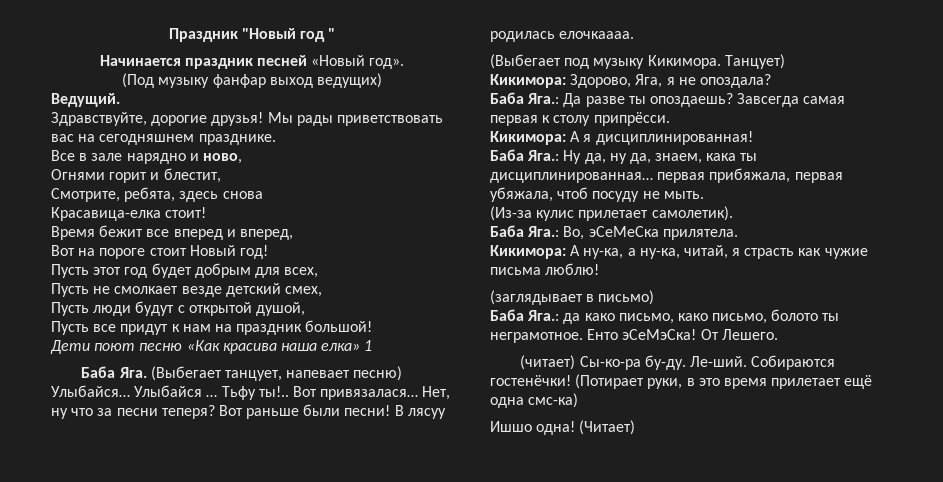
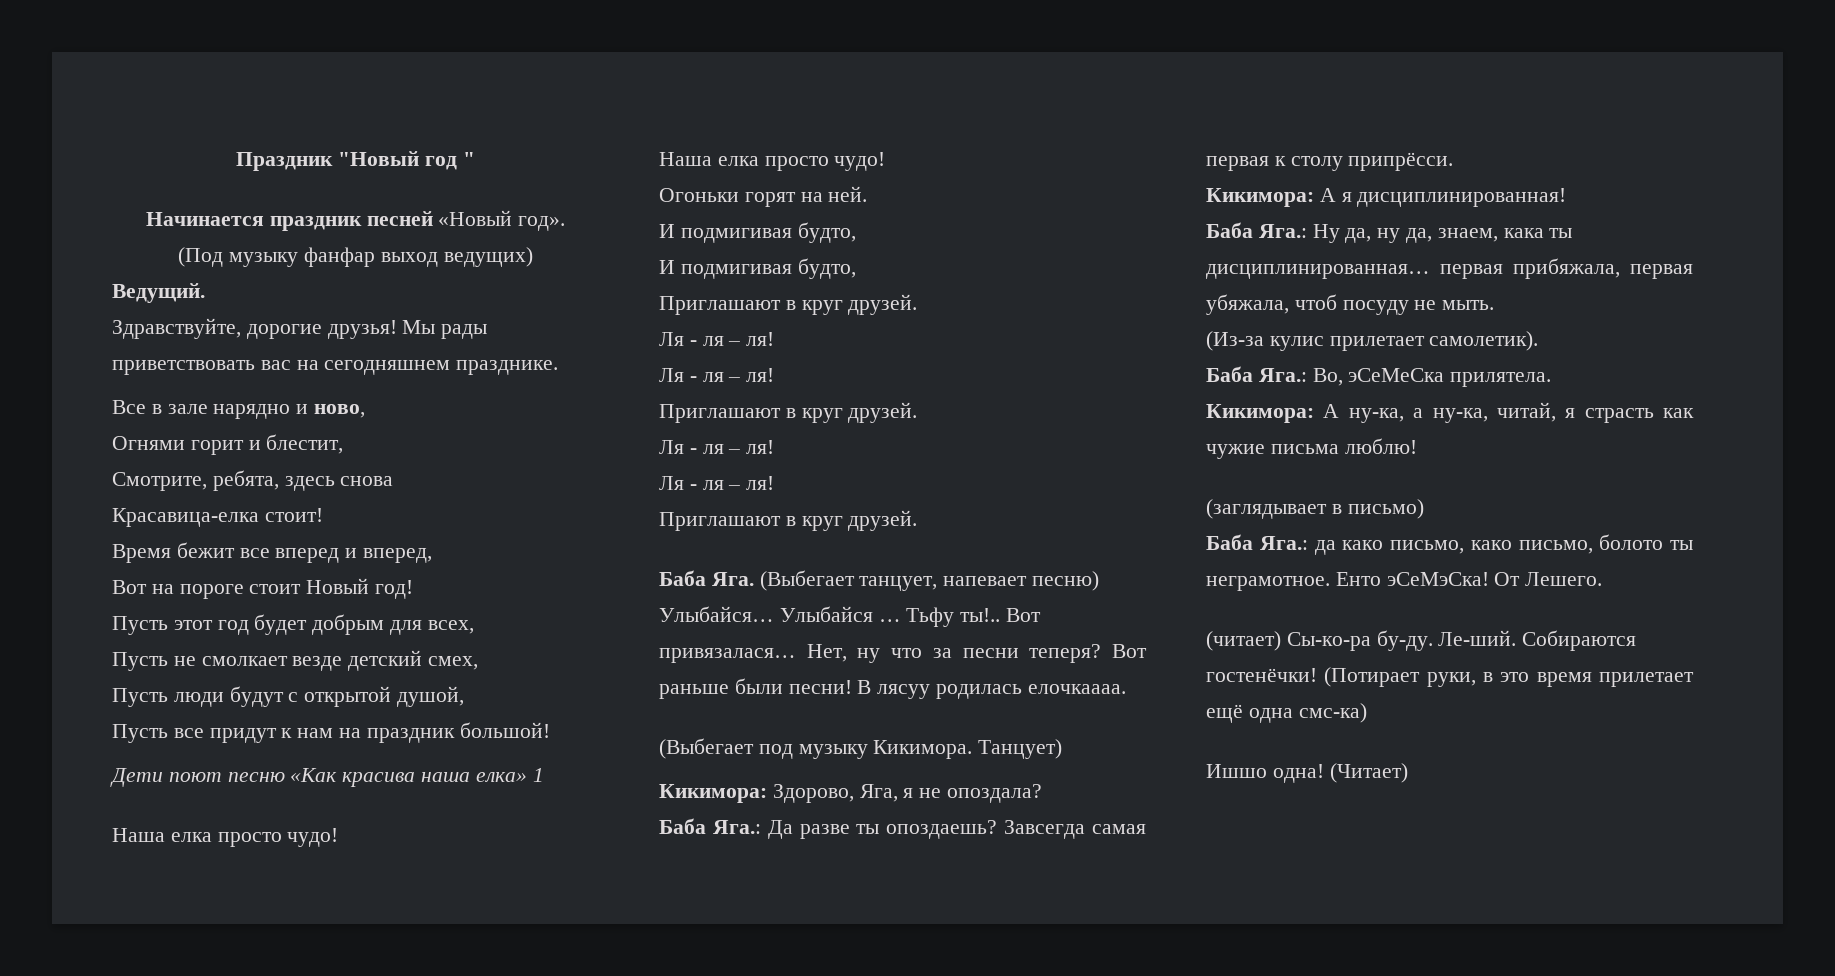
(373, 345) none -> [112,828,339,847] [659,152,886,171] [659,186,868,207] [659,222,856,243] [659,258,856,279] [659,294,918,315] [659,332,775,346] [659,368,775,382] [659,402,918,423] [659,440,775,454] [659,476,775,490] [659,510,918,531] // Наша елка просто чудо! // Наша елка просто чудо! // Огоньки горят на ней. // И подмигивая будто, // И подмигивая будто, // Приглашают в круг друзей. // Ля - ля – ля! // Ля - ля – ля! // Приглашают в круг друзей. // Ля - ля – ля! // Ля - ля – ля! // Приглашают в круг друзей.

